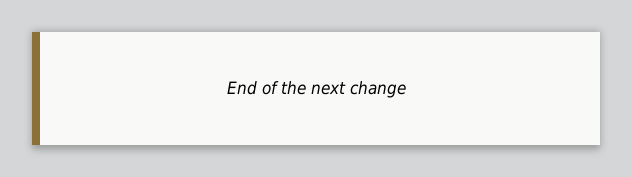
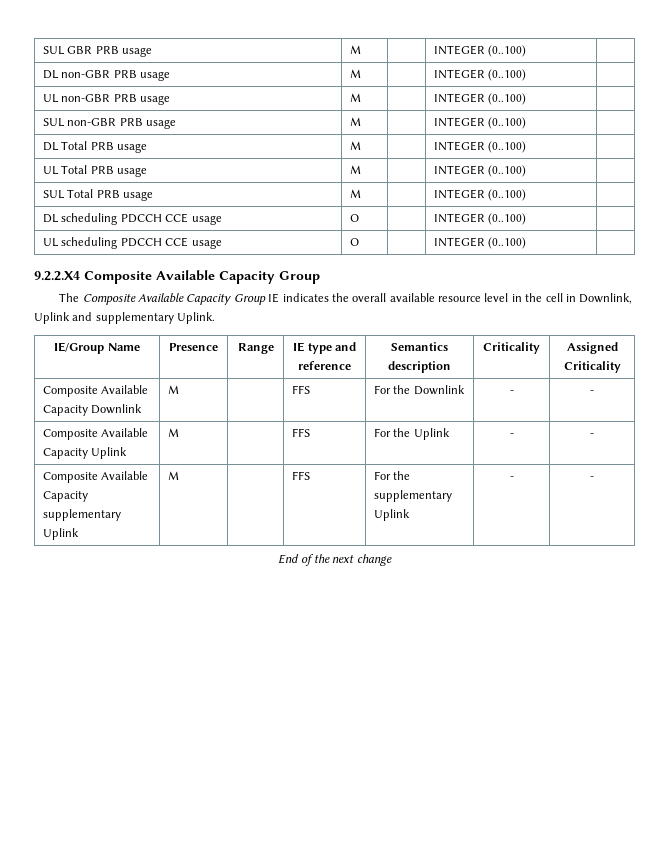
(226, 88) none -> [43,46,153,57] [350,45,362,54] [434,45,527,57] [43,70,171,81] [350,69,362,78] [434,69,527,81] [43,94,171,105] [350,93,362,102] [434,93,527,105] [43,118,177,129] [350,117,362,126] [434,117,527,129] [43,141,148,153] [350,141,362,150] [434,141,527,153] [43,165,148,177] [350,165,362,174] [434,165,527,177] [43,189,154,201] [350,189,362,198] [434,189,527,201] [43,213,222,225] [350,214,360,222] [434,213,527,225] [43,237,222,249] [350,238,360,246] [434,237,527,249] [34,270,320,284] [59,293,633,305] [34,312,216,324] [54,342,140,354] [169,343,218,351] [237,343,274,354] [293,342,356,354] [298,361,351,370] [391,342,448,351] [388,361,451,373] [483,342,540,354] [566,342,618,354] [563,361,621,373] [43,385,149,397] [43,404,143,416] [168,385,180,394] [292,385,311,394] [374,385,465,395] [509,390,514,394] [590,390,594,394] [43,428,149,440] [43,447,128,459] [168,428,180,437] [292,428,311,437] [374,428,450,440] [509,433,514,437] [590,433,594,437] [43,471,149,483] [43,491,89,502] [43,509,122,521] [43,528,80,540] [168,471,180,480] [292,471,311,480] [374,471,411,480] [374,490,453,502] [374,509,411,521] [509,476,514,480] [590,476,594,480] SUL GBR PRB usage | M | | INTEGER (0..100) | // DL non-GBR PRB usage | M | | INTEGER (0..100) | // UL non-GBR PRB usage | M | | INTEGER (0..100) | // SUL non-GBR PRB usage | M | | INTEGER (0..100) | // DL Total PRB usage | M | | INTEGER (0..100) | // UL Total PRB usage | M | | INTEGER (0..100) | // SUL Total PRB usage | M | | INTEGER (0..100) | // DL scheduling PDCCH CCE usage | O | | INTEGER (0..100) | // UL scheduling PDCCH CCE usage | O | | INTEGER (0..100) | // 9.2.2.X4 Composite Available Capacity Group // The Composite Available Capacity Group IE indicates the overall available resource level in the cell in Downlink, Uplink and supplementary Uplink. // IE/Group Name | Presence | Range | IE type and reference | Semantics description | Criticality | Assigned Criticality // Composite Available Capacity Downlink | M | | FFS | For the Downlink | - | - // Composite Available Capacity Uplink | M | | FFS | For the Uplink | - | - // Composite Available Capacity supplementary Uplink | M | | FFS | For the supplementary Uplink | - | - //

